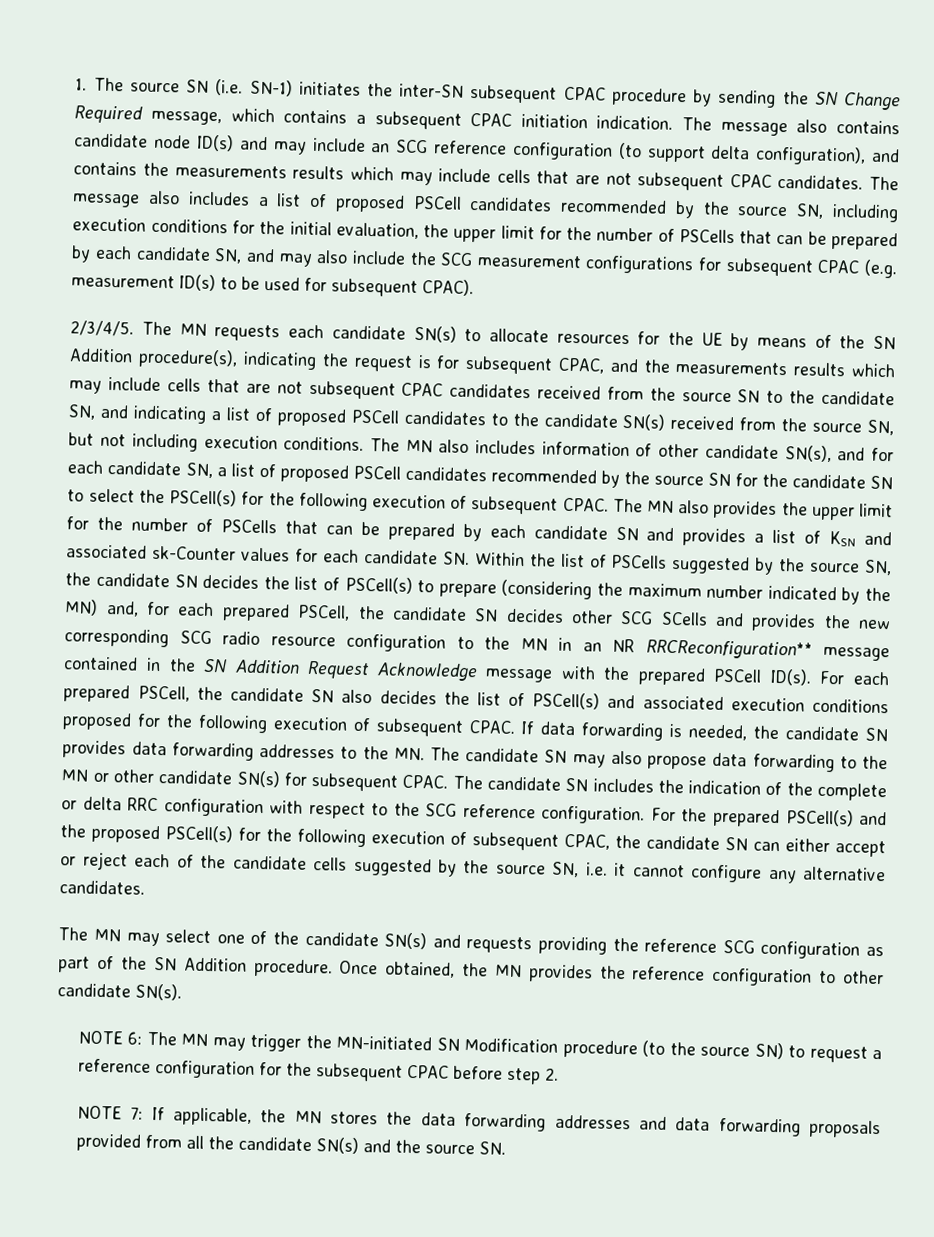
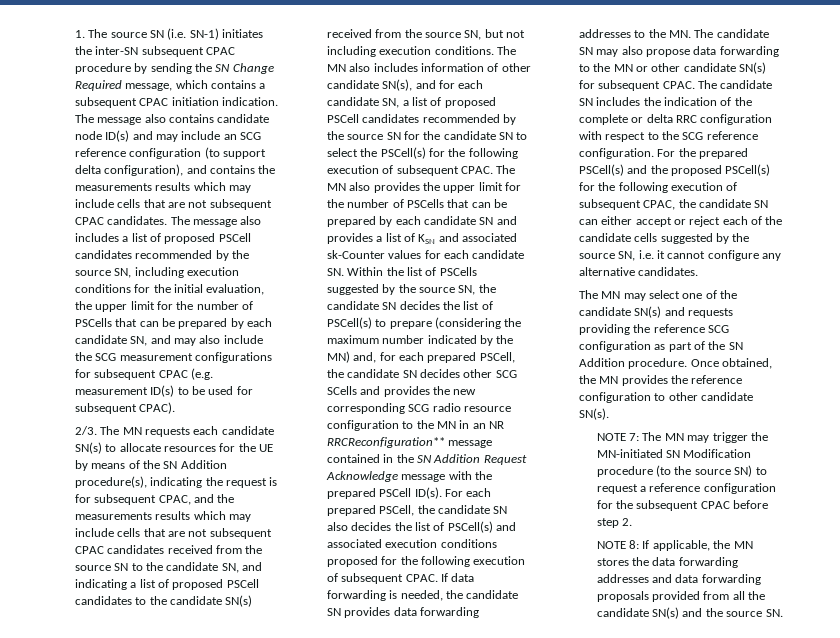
[70,320,135,337] 2/3/4/5. -> [74,426,97,435] 2/3.
[127,1031,143,1045] 6: -> [629,433,640,441] 7:
[130,1106,144,1120] 7: -> [629,540,640,549] 8:

